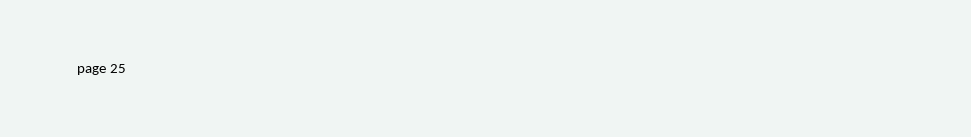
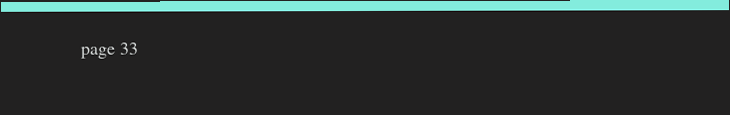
[109,64,126,73] 25 -> [119,42,138,55] 33

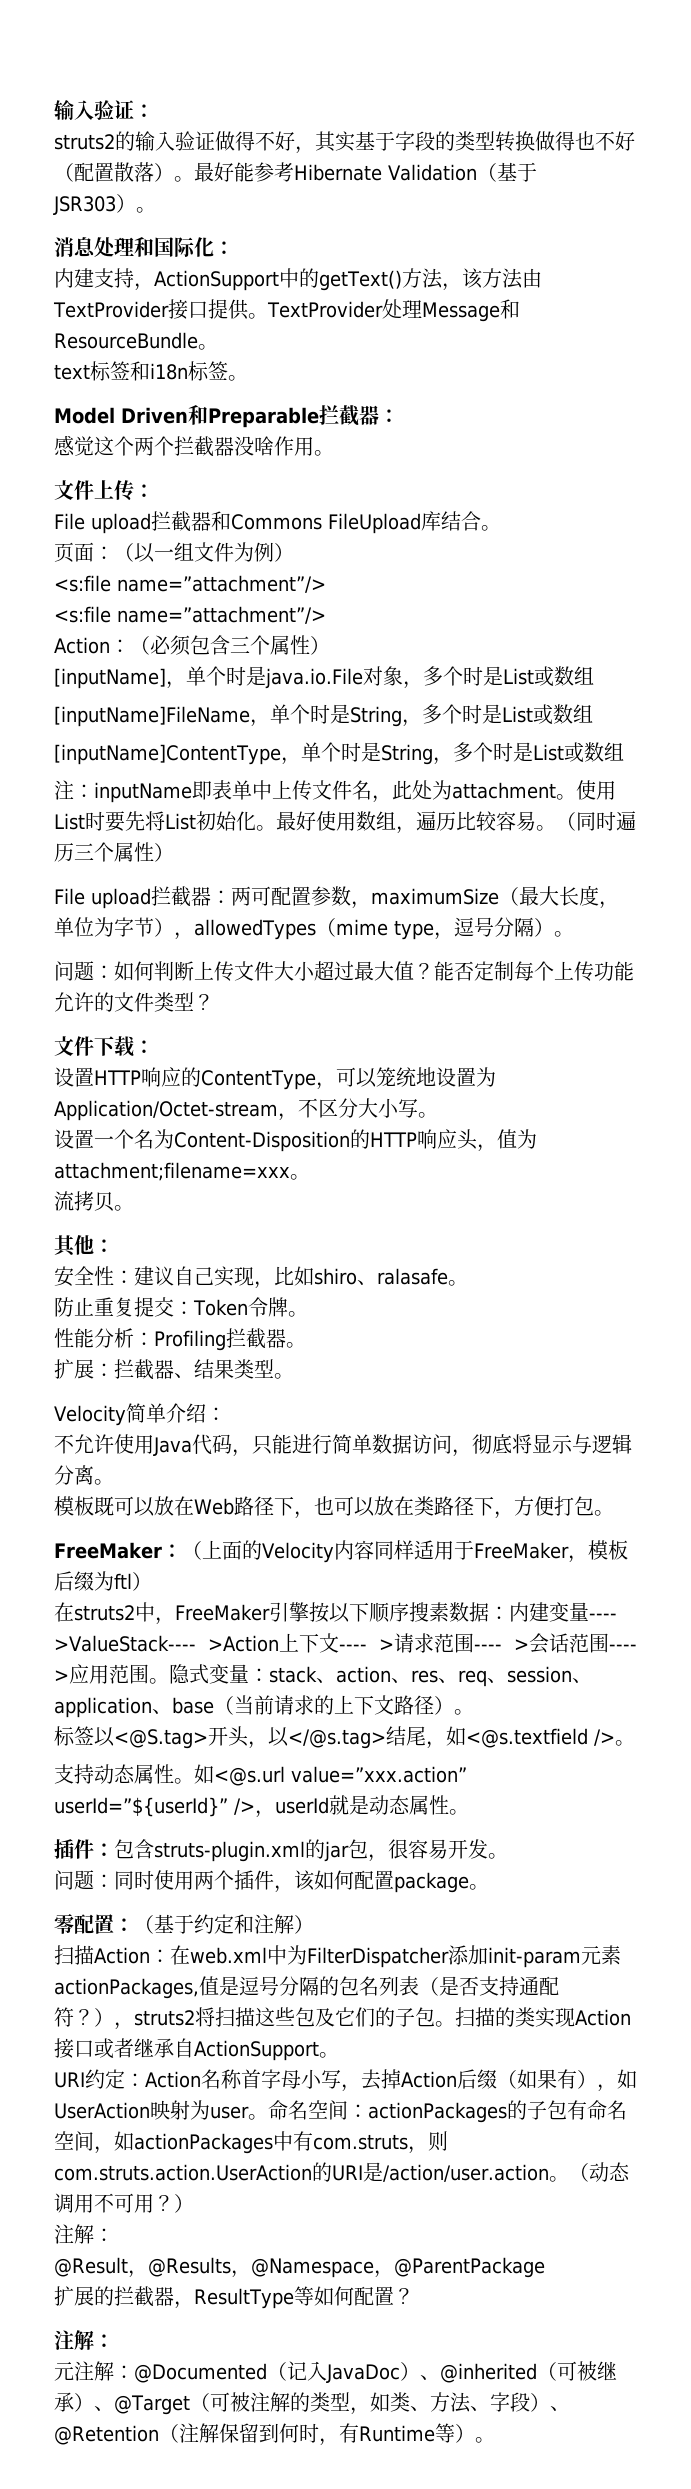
[80,42,138,59] page 33 -> [54,99,154,120] [54,131,635,154] [54,162,537,182] [53,194,156,215] [54,237,234,257] [54,268,542,291] [53,299,520,322] [54,332,218,350] [54,361,248,381] [54,405,399,428] [54,435,334,457] [54,480,154,501] [54,511,501,534] [54,542,294,563] [54,575,326,593] [54,606,326,624] [54,635,330,656] [54,666,594,689] [54,704,593,727] [54,742,624,765] [54,780,616,803] [54,811,636,834] [54,842,174,862] [54,885,619,909] [54,917,574,940] [54,961,634,981] [54,992,214,1012] [54,1036,154,1057] [54,1067,496,1090] [54,1098,438,1121] [54,1129,537,1152] [54,1162,310,1181] [54,1191,134,1212] [54,1235,114,1257] [54,1266,468,1289] [54,1297,308,1317] [54,1328,306,1351] [54,1359,294,1380] [54,1403,226,1426] [54,1434,632,1457] [54,1465,114,1485] [54,1496,614,1519] [54,1540,628,1563] [54,1571,152,1591] [54,1602,617,1625] [54,1633,637,1654] [54,1664,592,1687] [54,1695,474,1718] [54,1726,635,1749] [54,1764,467,1786] [54,1795,469,1818] [54,1839,508,1862] [54,1870,489,1893] [54,1913,314,1934] [54,1945,621,1968] [54,1976,559,1999] [54,2007,631,2030] [54,2038,339,2061] [54,2069,637,2092] [54,2100,627,2123] [54,2131,448,2154] [54,2162,630,2182] [54,2193,194,2213] [54,2224,114,2244] [54,2257,545,2278] [54,2286,414,2309] [54,2330,114,2350] [54,2361,617,2383] [54,2392,570,2415] [54,2423,495,2446] 输入验证： // struts2的输入验证做得不好，其实基于字段的类型转换做得也不好（配置散落）。最好能参考Hibernate Validation（基于JSR303）。 // 消息处理和国际化： // 内建支持，ActionSupport中的getText()方法，该方法由TextProvider接口提供。TextProvider处理Message和ResourceBundle。 // text标签和i18n标签。 // Model Driven和Preparable拦截器： // 感觉这个两个拦截器没啥作用。 // 文件上传： // File upload拦截器和Commons FileUpload库结合。 // 页面：（以一组文件为例） // <s:file name=”attachment”/> // <s:file name=”attachment”/> // Action：（必须包含三个属性） // [inputName]，单个时是java.io.File对象，多个时是List或数组 // [inputName]FileName，单个时是String，多个时是List或数组 // [inputName]ContentType，单个时是String，多个时是List或数组 // 注：inputName即表单中上传文件名，此处为attachment。使用List时要先将List初始化。最好使用数组，遍历比较容易。（同时遍历三个属性） // File upload拦截器：两可配置参数，maximumSize（最大长度，单位为字节），allowedTypes（mime type，逗号分隔）。 // 问题：如何判断上传文件大小超过最大值？能否定制每个上传功能允许的文件类型？ // 文件下载： // 设置HTTP响应的ContentType，可以笼统地设置为Application/Octet-stream，不区分大小写。 // 设置一个名为Content-Disposition的HTTP响应头，值为attachment;filename=xxx。 // 流拷贝。 // 其他： // 安全性：建议自己实现，比如shiro、ralasafe。 // 防止重复提交：Token令牌。 // 性能分析：Profiling拦截器。 // 扩展：拦截器、结果类型。 // Velocity简单介绍： // 不允许使用Java代码，只能进行简单数据访问，彻底将显示与逻辑分离。 // 模板既可以放在Web路径下，也可以放在类路径下，方便打包。 // FreeMaker：（上面的Velocity内容同样适用于FreeMaker，模板后缀为ftl） // 在struts2中，FreeMaker引擎按以下顺序搜素数据：内建变量---- >ValueStack---- >Action上下文---- >请求范围---- >会话范围---- >应用范围。隐式变量：stack、action、res、req、session、application、base（当前请求的上下文路径）。 // 标签以<@S.tag>开头，以</@s.tag>结尾，如<@s.textfield />。 // 支持动态属性。如<@s.url value=”xxx.action” userId=”${userId}” />，userId就是动态属性。 // 插件：包含struts-plugin.xml的jar包，很容易开发。 // 问题：同时使用两个插件，该如何配置package。 // 零配置：（基于约定和注解） // 扫描Action：在web.xml中为FilterDispatcher添加init-param元素actionPackages,值是逗号分隔的包名列表（是否支持通配符？），struts2将扫描这些包及它们的子包。扫描的类实现Action接口或者继承自ActionSupport。 // URI约定：Action名称首字母小写，去掉Action后缀（如果有），如UserAction映射为user。命名空间：actionPackages的子包有命名空间，如actionPackages中有com.struts，则com.struts.action.UserAction的URI是/action/user.action。（动态调用不可用？） // 注解： // @Result，@Results，@Namespace，@ParentPackage // 扩展的拦截器，ResultType等如何配置？ // 注解： // 元注解：@Documented（记入JavaDoc）、@inherited（可被继承）、@Target（可被注解的类型，如类、方法、字段）、@Retention（注解保留到何时，有Runtime等）。

